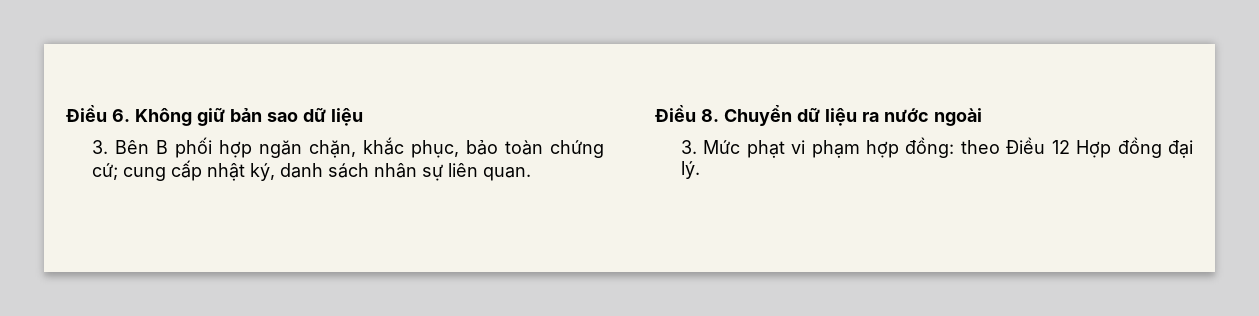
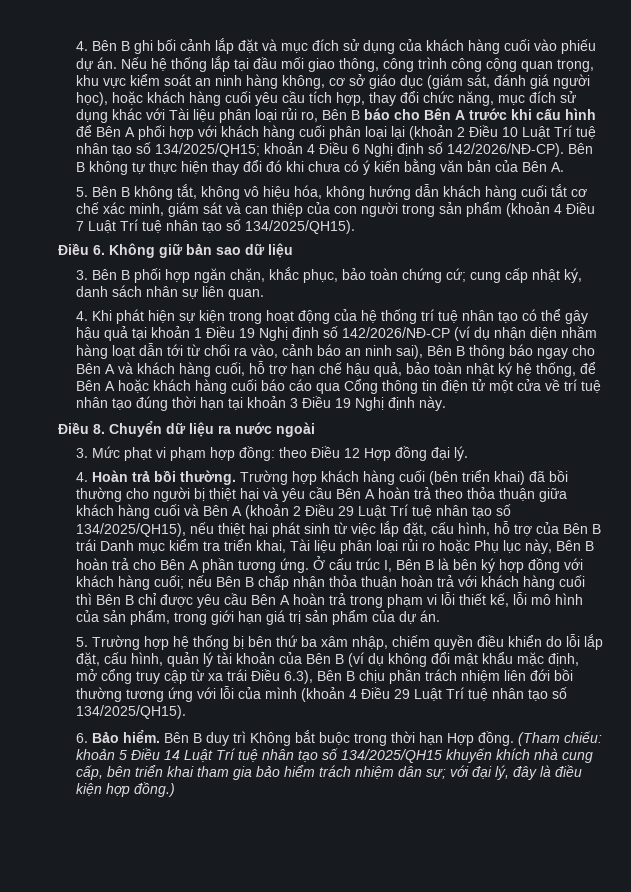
(66, 113) none -> [75,38,596,54] [75,56,594,72] [75,74,590,89] [75,91,576,106] [75,108,596,123] [75,125,596,140] [75,142,593,157] [75,159,564,175] [75,184,587,200] [75,202,595,217] [75,219,355,234] 4. Bên B ghi bối cảnh lắp đặt và mục đích sử dụng của khách hàng cuối vào phiếu dự án. Nếu hệ thống lắp tại đầu mối giao thông, công trình công cộng quan trọng, khu vực kiểm soát an ninh hàng không, cơ sở giáo dục (giám sát, đánh giá người học), hoặc khách hàng cuối yêu cầu tích hợp, thay đổi chức năng, mục đích sử dụng khác với Tài liệu phân loại rủi ro, Bên B báo cho Bên A trước khi cấu hình để Bên A phối hợp với khách hàng cuối phân loại lại (khoản 2 Điều 10 Luật Trí tuệ nhân tạo số 134/2025/QH15; khoản 4 Điều 6 Nghị định số 142/2026/NĐ-CP). Bên B không tự thực hiện thay đổi đó khi chưa có ý kiến bằng văn bản của Bên A. // 5. Bên B không tắt, không vô hiệu hóa, không hướng dẫn khách hàng cuối tắt cơ chế xác minh, giám sát và can thiệp của con người trong sản phẩm (khoản 4 Điều 7 Luật Trí tuệ nhân tạo số 134/2025/QH15). //
(531, 174) none -> [75,309,588,324] [75,326,597,341] [75,343,595,359] [75,361,596,377] [75,379,601,394] [75,396,446,411] // 4. Khi phát hiện sự kiện trong hoạt động của hệ thống trí tuệ nhân tạo có thể gây hậu quả tại khoản 1 Điều 19 Nghị định số 142/2026/NĐ-CP (ví dụ nhận diện nhầm hàng loạt dẫn tới từ chối ra vào, cảnh báo an ninh sai), Bên B thông báo ngay cho Bên A và khách hàng cuối, hỗ trợ hạn chế hậu quả, bảo toàn nhật ký hệ thống, để Bên A hoặc khách hàng cuối báo cáo qua Cổng thông tin điện tử một cửa về trí tuệ nhân tạo đúng thời hạn tại khoản 3 Điều 19 Nghị định này.
(700, 170) none -> [75,470,568,485] [75,487,567,502] [75,504,511,519] [75,521,601,537] [75,539,594,554] [75,556,583,573] [75,575,585,590] [75,592,583,608] [75,610,440,625] [75,634,603,650] [75,652,579,667] [75,669,573,684] [75,686,567,702] [75,705,186,719] [75,729,602,746] [75,748,593,763] [75,765,582,780] [75,782,175,797] // 4. Hoàn trả bồi thường. Trường hợp khách hàng cuối (bên triển khai) đã bồi thường cho người bị thiệt hại và yêu cầu Bên A hoàn trả theo thỏa thuận giữa khách hàng cuối và Bên A (khoản 2 Điều 29 Luật Trí tuệ nhân tạo số 134/2025/QH15), nếu thiệt hại phát sinh từ việc lắp đặt, cấu hình, hỗ trợ của Bên B trái Danh mục kiểm tra triển khai, Tài liệu phân loại rủi ro hoặc Phụ lục này, Bên B hoàn trả cho Bên A phần tương ứng. Ở cấu trúc I, Bên B là bên ký hợp đồng với khách hàng cuối; nếu Bên B chấp nhận thỏa thuận hoàn trả với khách hàng cuối thì Bên B chỉ được yêu cầu Bên A hoàn trả trong phạm vi lỗi thiết kế, lỗi mô hình của sản phẩm, trong giới hạn giá trị sản phẩm của dự án. // 5. Trường hợp hệ thống bị bên thứ ba xâm nhập, chiếm quyền điều khiển do lỗi lắp đặt, cấu hình, quản lý tài khoản của Bên B (ví dụ không đổi mật khẩu mặc định, mở cổng truy cập từ xa trái Điều 6.3), Bên B chịu phần trách nhiệm liên đới bồi thường tương ứng với lỗi của mình (khoản 4 Điều 29 Luật Trí tuệ nhân tạo số 134/2025/QH15). // 6. Bảo hiểm. Bên B duy trì Không bắt buộc trong thời hạn Hợp đồng. (Tham chiếu: khoản 5 Điều 14 Luật Trí tuệ nhân tạo số 134/2025/QH15 khuyến khích nhà cung cấp, bên triển khai tham gia bảo hiểm trách nhiệm dân sự; với đại lý, đây là điều kiện hợp đồng.)

